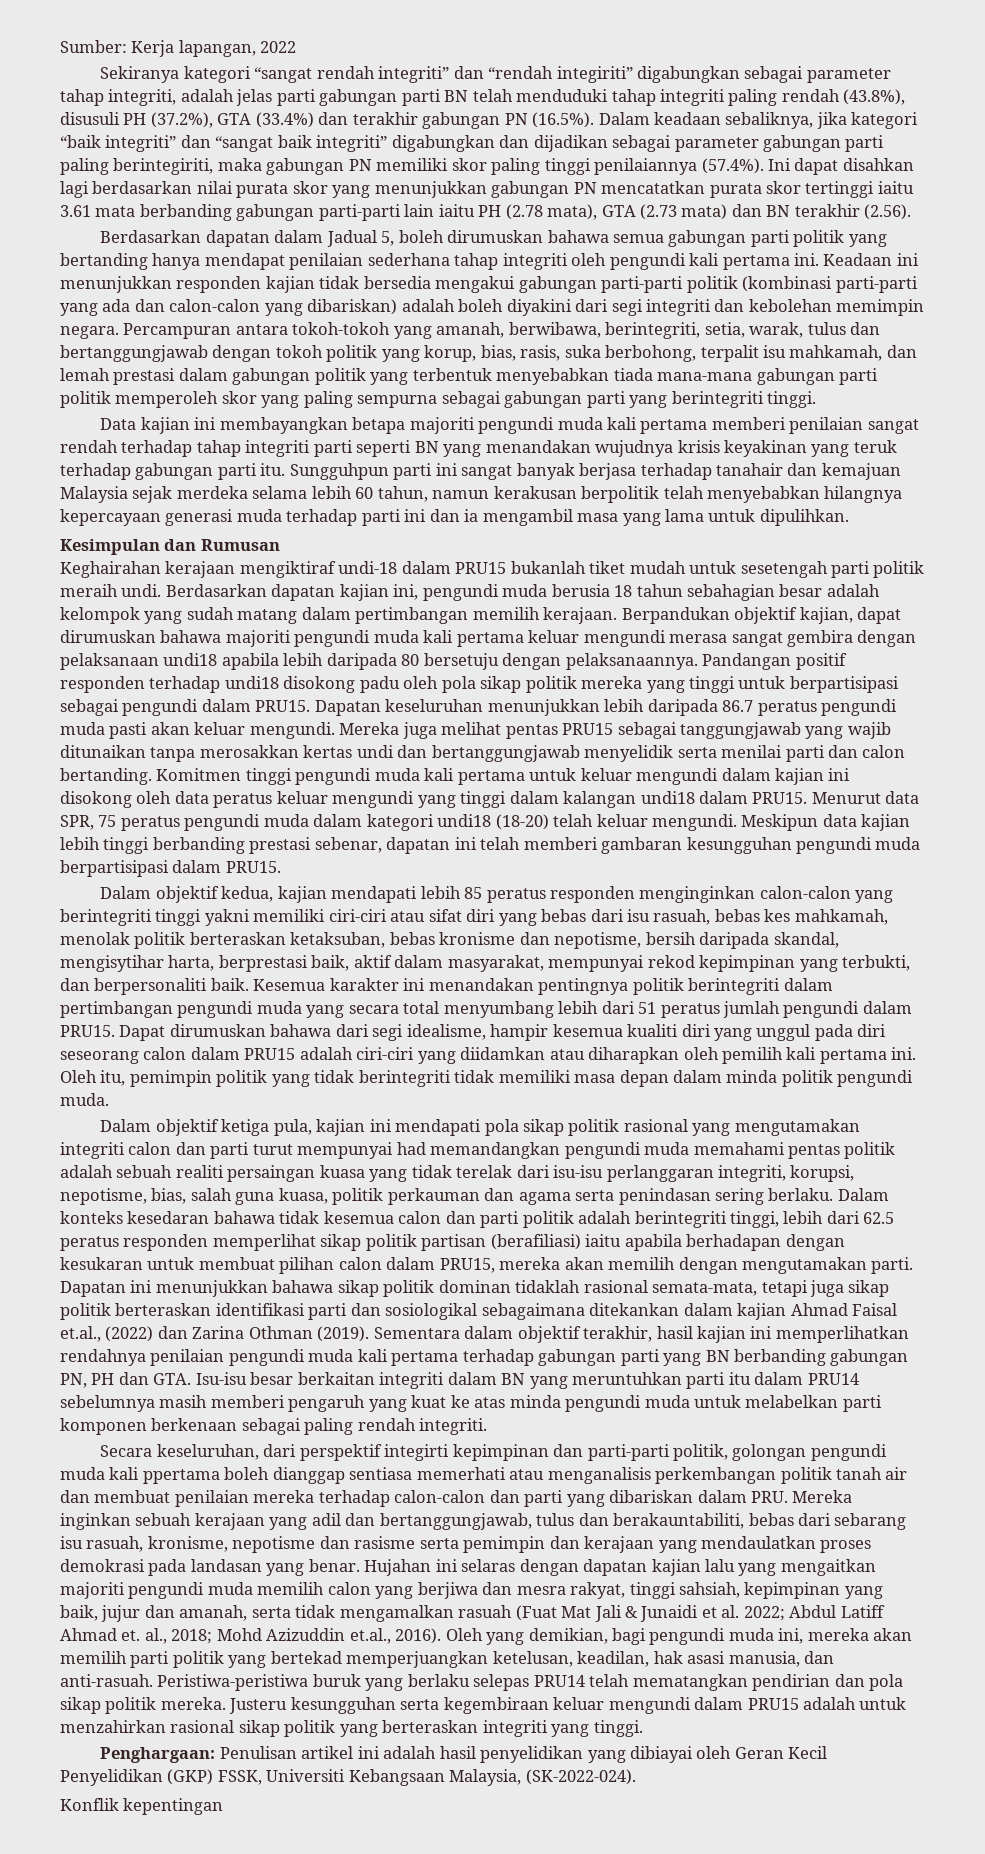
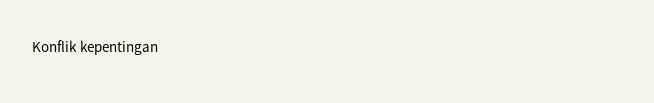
[60,40,297,57] [100,66,891,83] [60,89,906,106] [60,112,919,129] [60,135,885,152] [60,158,914,175] [60,181,914,198] [60,204,912,221] [100,230,887,247] [60,253,919,270] [60,276,918,293] [60,299,925,316] [60,322,881,339] [60,345,917,362] [60,368,879,385] [60,391,817,408] [100,417,919,434] [60,440,897,457] [60,463,901,480] [60,486,903,503] [60,509,849,526] [60,539,280,555] [60,561,925,578] [60,584,880,601] [60,607,902,624] [60,630,917,647] [60,653,847,670] [60,676,899,693] [60,699,898,716] [60,722,891,739] [60,745,906,762] [60,768,851,785] [60,791,920,808] [60,814,911,831] [60,837,921,854] [60,860,281,877] [100,886,894,903] [60,909,888,926] [60,932,839,949] [60,955,911,972] [60,978,833,995] [60,1001,912,1018] [60,1024,887,1041] [60,1047,917,1064] [60,1070,914,1087] [60,1093,109,1106] [100,1119,860,1136] [60,1142,896,1159] [60,1165,855,1182] [60,1188,889,1205] [60,1211,895,1228] [60,1234,845,1251] [60,1257,914,1274] [60,1280,890,1297] [60,1303,898,1320] [60,1326,909,1343] [60,1349,909,1366] [60,1372,859,1389] [60,1395,882,1412] [60,1418,488,1435] [100,1444,887,1461] [60,1467,908,1484] [60,1490,853,1507] [60,1513,907,1530] [60,1536,872,1553] [60,1559,876,1576] [60,1582,883,1599] [60,1605,885,1622] [60,1628,913,1645] [60,1651,835,1668] [60,1674,904,1691] [60,1697,907,1714] [60,1720,643,1737] [100,1746,828,1763] [60,1769,636,1786] Sumber: Kerja lapangan, 2022 // Sekiranya kategori “sangat rendah integriti” dan “rendah integiriti” digabungkan sebagai parameter tahap integriti, adalah jelas parti gabungan parti BN telah menduduki tahap integriti paling rendah (43.8%), disusuli PH (37.2%), GTA (33.4%) dan terakhir gabungan PN (16.5%). Dalam keadaan sebaliknya, jika kategori “baik integriti” dan “sangat baik integriti” digabungkan dan dijadikan sebagai parameter gabungan parti paling berintegiriti, maka gabungan PN memiliki skor paling tinggi penilaiannya (57.4%). Ini dapat disahkan lagi berdasarkan nilai purata skor yang menunjukkan gabungan PN mencatatkan purata skor tertinggi iaitu 3.61 mata berbanding gabungan parti-parti lain iaitu PH (2.78 mata), GTA (2.73 mata) dan BN terakhir (2.56). // Berdasarkan dapatan dalam Jadual 5, boleh dirumuskan bahawa semua gabungan parti politik yang bertanding hanya mendapat penilaian sederhana tahap integriti oleh pengundi kali pertama ini. Keadaan ini menunjukkan responden kajian tidak bersedia mengakui gabungan parti-parti politik (kombinasi parti-parti yang ada dan calon-calon yang dibariskan) adalah boleh diyakini dari segi integriti dan kebolehan memimpin negara. Percampuran antara tokoh-tokoh yang amanah, berwibawa, berintegriti, setia, warak, tulus dan bertanggungjawab dengan tokoh politik yang korup, bias, rasis, suka berbohong, terpalit isu mahkamah, dan lemah prestasi dalam gabungan politik yang terbentuk menyebabkan tiada mana-mana gabungan parti politik memperoleh skor yang paling sempurna sebagai gabungan parti yang berintegriti tinggi. // Data kajian ini membayangkan betapa majoriti pengundi muda kali pertama memberi penilaian sangat rendah terhadap tahap integriti parti seperti BN yang menandakan wujudnya krisis keyakinan yang teruk terhadap gabungan parti itu. Sungguhpun parti ini sangat banyak berjasa terhadap tanahair dan kemajuan Malaysia sejak merdeka selama lebih 60 tahun, namun kerakusan berpolitik telah menyebabkan hilangnya kepercayaan generasi muda terhadap parti ini dan ia mengambil masa yang lama untuk dipulihkan. // Kesimpulan dan Rumusan // Keghairahan kerajaan mengiktiraf undi-18 dalam PRU15 bukanlah tiket mudah untuk sesetengah parti politik meraih undi. Berdasarkan dapatan kajian ini, pengundi muda berusia 18 tahun sebahagian besar adalah kelompok yang sudah matang dalam pertimbangan memilih kerajaan. Berpandukan objektif kajian, dapat dirumuskan bahawa majoriti pengundi muda kali pertama keluar mengundi merasa sangat gembira dengan pelaksanaan undi18 apabila lebih daripada 80 bersetuju dengan pelaksanaannya. Pandangan positif responden terhadap undi18 disokong padu oleh pola sikap politik mereka yang tinggi untuk berpartisipasi sebagai pengundi dalam PRU15. Dapatan keseluruhan menunjukkan lebih daripada 86.7 peratus pengundi muda pasti akan keluar mengundi. Mereka juga melihat pentas PRU15 sebagai tanggungjawab yang wajib ditunaikan tanpa merosakkan kertas undi dan bertanggungjawab menyelidik serta menilai parti dan calon bertanding. Komitmen tinggi pengundi muda kali pertama untuk keluar mengundi dalam kajian ini disokong oleh data peratus keluar mengundi yang tinggi dalam kalangan undi18 dalam PRU15. Menurut data SPR, 75 peratus pengundi muda dalam kategori undi18 (18-20) telah keluar mengundi. Meskipun data kajian lebih tinggi berbanding prestasi sebenar, dapatan ini telah memberi gambaran kesungguhan pengundi muda berpartisipasi dalam PRU15. // Dalam objektif kedua, kajian mendapati lebih 85 peratus responden menginginkan calon-calon yang berintegriti tinggi yakni memiliki ciri-ciri atau sifat diri yang bebas dari isu rasuah, bebas kes mahkamah, menolak politik berteraskan ketaksuban, bebas kronisme dan nepotisme, bersih daripada skandal, mengisytihar harta, berprestasi baik, aktif dalam masyarakat, mempunyai rekod kepimpinan yang terbukti, dan berpersonaliti baik. Kesemua karakter ini menandakan pentingnya politik berintegriti dalam pertimbangan pengundi muda yang secara total menyumbang lebih dari 51 peratus jumlah pengundi dalam PRU15. Dapat dirumuskan bahawa dari segi idealisme, hampir kesemua kualiti diri yang unggul pada diri seseorang calon dalam PRU15 adalah ciri-ciri yang diidamkan atau diharapkan oleh pemilih kali pertama ini. Oleh itu, pemimpin politik yang tidak berintegriti tidak memiliki masa depan dalam minda politik pengundi muda. // Dalam objektif ketiga pula, kajian ini mendapati pola sikap politik rasional yang mengutamakan integriti calon dan parti turut mempunyai had memandangkan pengundi muda memahami pentas politik adalah sebuah realiti persaingan kuasa yang tidak terelak dari isu-isu perlanggaran integriti, korupsi, nepotisme, bias, salah guna kuasa, politik perkauman dan agama serta penindasan sering berlaku. Dalam konteks kesedaran bahawa tidak kesemua calon dan parti politik adalah berintegriti tinggi, lebih dari 62.5 peratus responden memperlihat sikap politik partisan (berafiliasi) iaitu apabila berhadapan dengan kesukaran untuk membuat pilihan calon dalam PRU15, mereka akan memilih dengan mengutamakan parti. Dapatan ini menunjukkan bahawa sikap politik dominan tidaklah rasional semata-mata, tetapi juga sikap politik berteraskan identifikasi parti dan sosiologikal sebagaimana ditekankan dalam kajian Ahmad Faisal et.al., (2022) dan Zarina Othman (2019). Sementara dalam objektif terakhir, hasil kajian ini memperlihatkan rendahnya penilaian pengundi muda kali pertama terhadap gabungan parti yang BN berbanding gabungan PN, PH dan GTA. Isu-isu besar berkaitan integriti dalam BN yang meruntuhkan parti itu dalam PRU14 sebelumnya masih memberi pengaruh yang kuat ke atas minda pengundi muda untuk melabelkan parti komponen berkenaan sebagai paling rendah integriti. // Secara keseluruhan, dari perspektif integirti kepimpinan dan parti-parti politik, golongan pengundi muda kali ppertama boleh dianggap sentiasa memerhati atau menganalisis perkembangan politik tanah air dan membuat penilaian mereka terhadap calon-calon dan parti yang dibariskan dalam PRU. Mereka inginkan sebuah kerajaan yang adil dan bertanggungjawab, tulus dan berakauntabiliti, bebas dari sebarang isu rasuah, kronisme, nepotisme dan rasisme serta pemimpin dan kerajaan yang mendaulatkan proses demokrasi pada landasan yang benar. Hujahan ini selaras dengan dapatan kajian lalu yang mengaitkan majoriti pengundi muda memilih calon yang berjiwa dan mesra rakyat, tinggi sahsiah, kepimpinan yang baik, jujur dan amanah, serta tidak mengamalkan rasuah (Fuat Mat Jali & Junaidi et al. 2022; Abdul Latiff Ahmad et. al., 2018; Mohd Azizuddin et.al., 2016). Oleh yang demikian, bagi pengundi muda ini, mereka akan memilih parti politik yang bertekad memperjuangkan ketelusan, keadilan, hak asasi manusia, dan anti-rasuah. Peristiwa-peristiwa buruk yang berlaku selepas PRU14 telah mematangkan pendirian dan pola sikap politik mereka. Justeru kesungguhan serta kegembiraan keluar mengundi dalam PRU15 adalah untuk menzahirkan rasional sikap politik yang berteraskan integriti yang tinggi. // Penghargaan: Penulisan artikel ini adalah hasil penyelidikan yang dibiayai oleh Geran Kecil Penyelidikan (GKP) FSSK, Universiti Kebangsaan Malaysia, (SK-2022-024). // -> (32, 46) none

